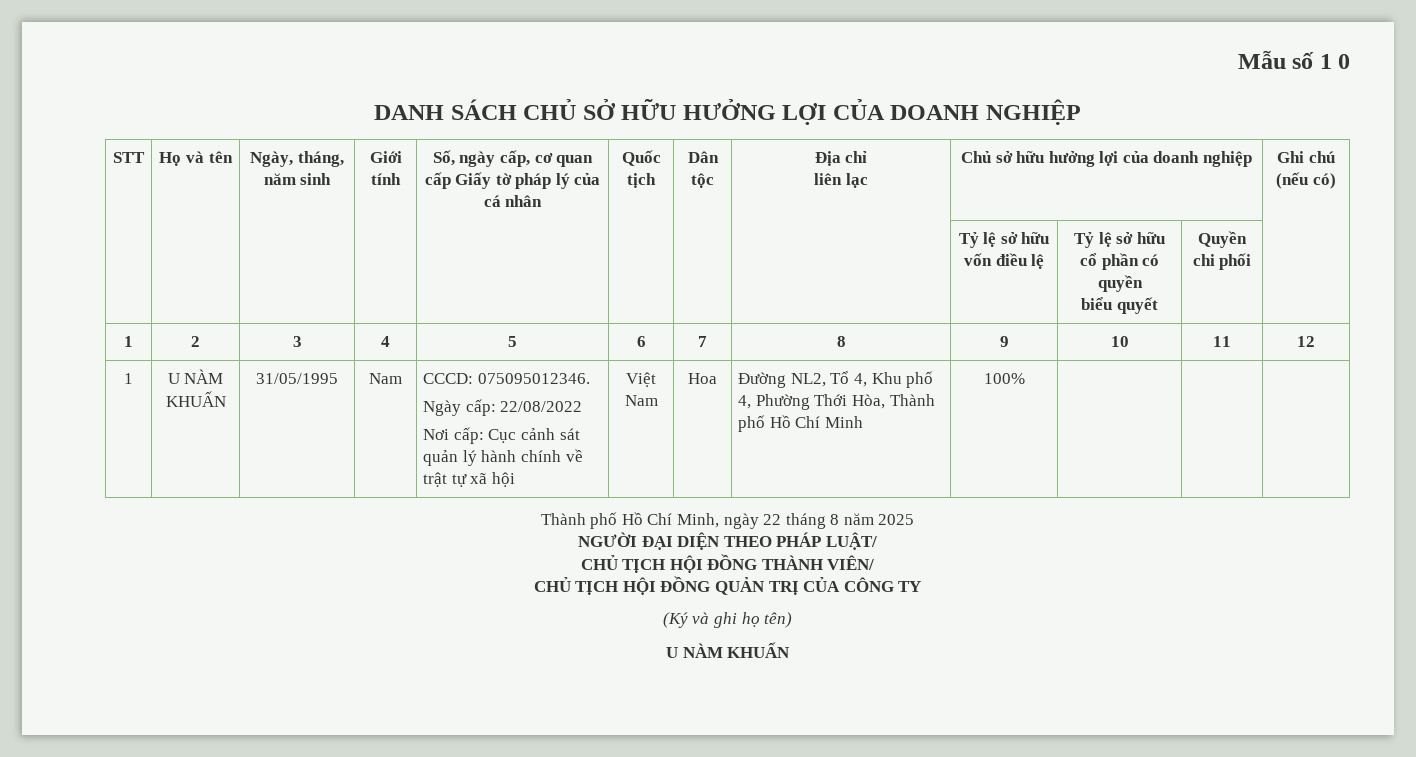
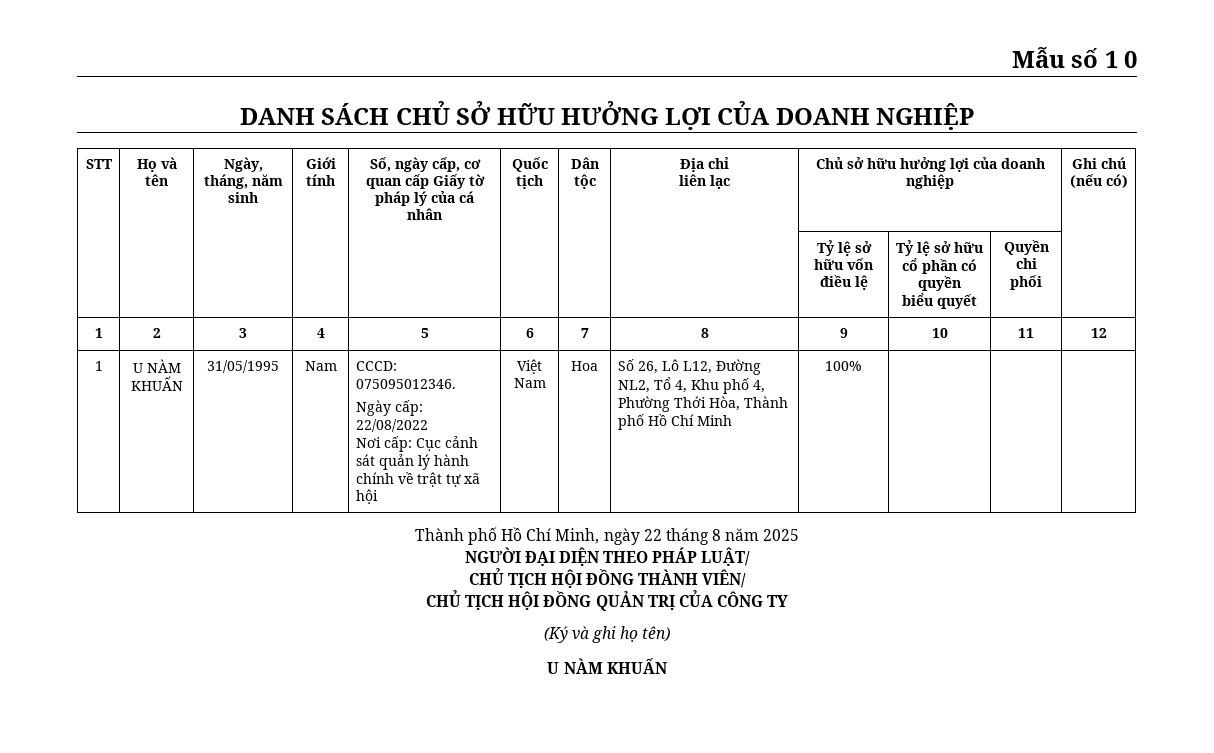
(717, 378) none -> [617,359,712,374] Số 26, Lô L12,

